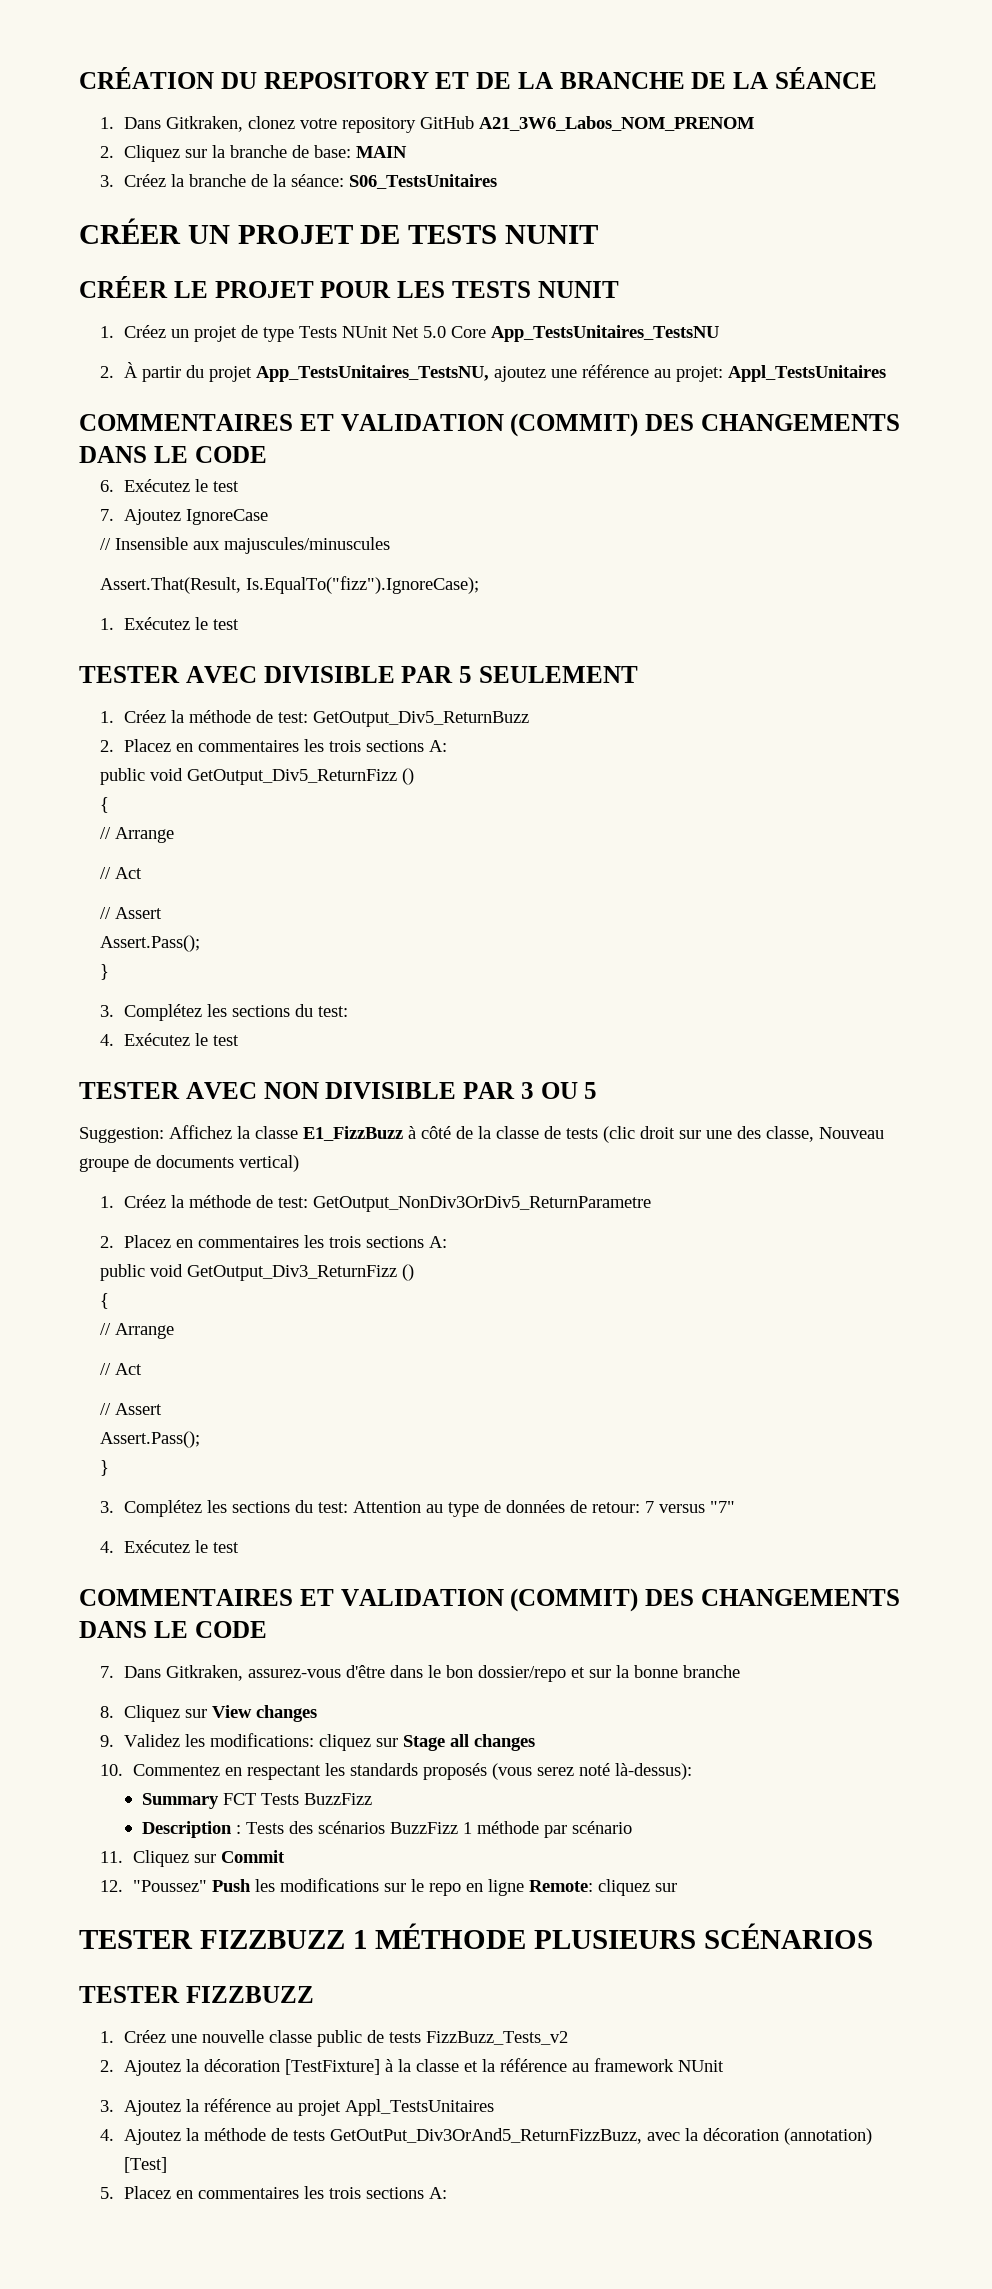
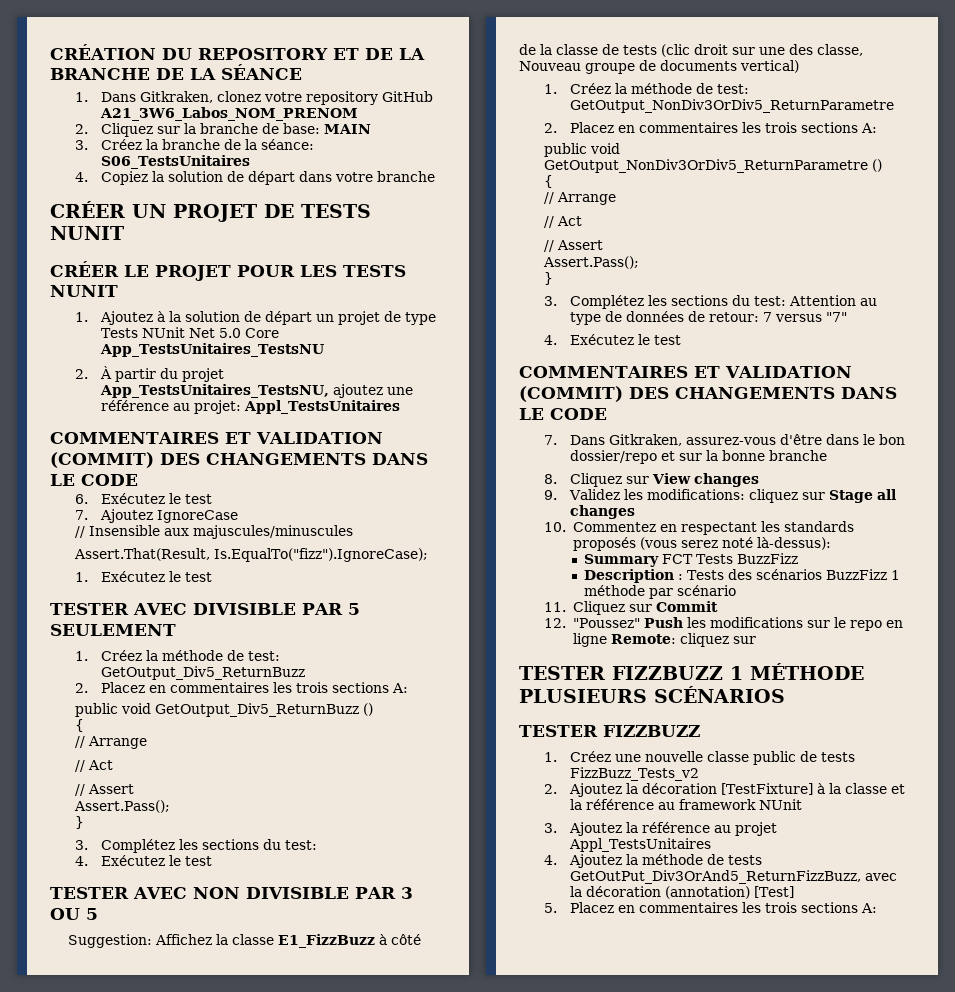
(497, 181) none -> [75,171,435,185] // 4. Copiez la solution de départ dans votre branche
[123,325,166,338] Créez -> [99,311,312,325] Ajoutez à la solution de départ
[187,769,398,785] GetOutput_Div5_ReturnFizz -> [155,703,360,717] GetOutput_Div5_ReturnBuzz
[187,1265,398,1281] GetOutput_Div3_ReturnFizz -> [544,159,869,173] GetOutput_NonDiv3OrDiv5_ReturnParametre

